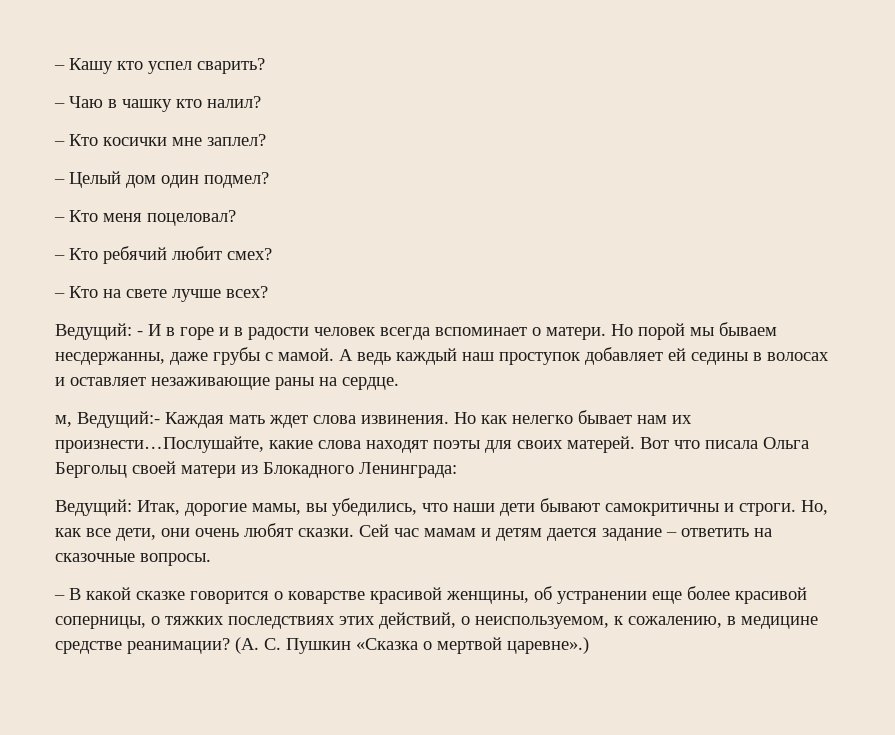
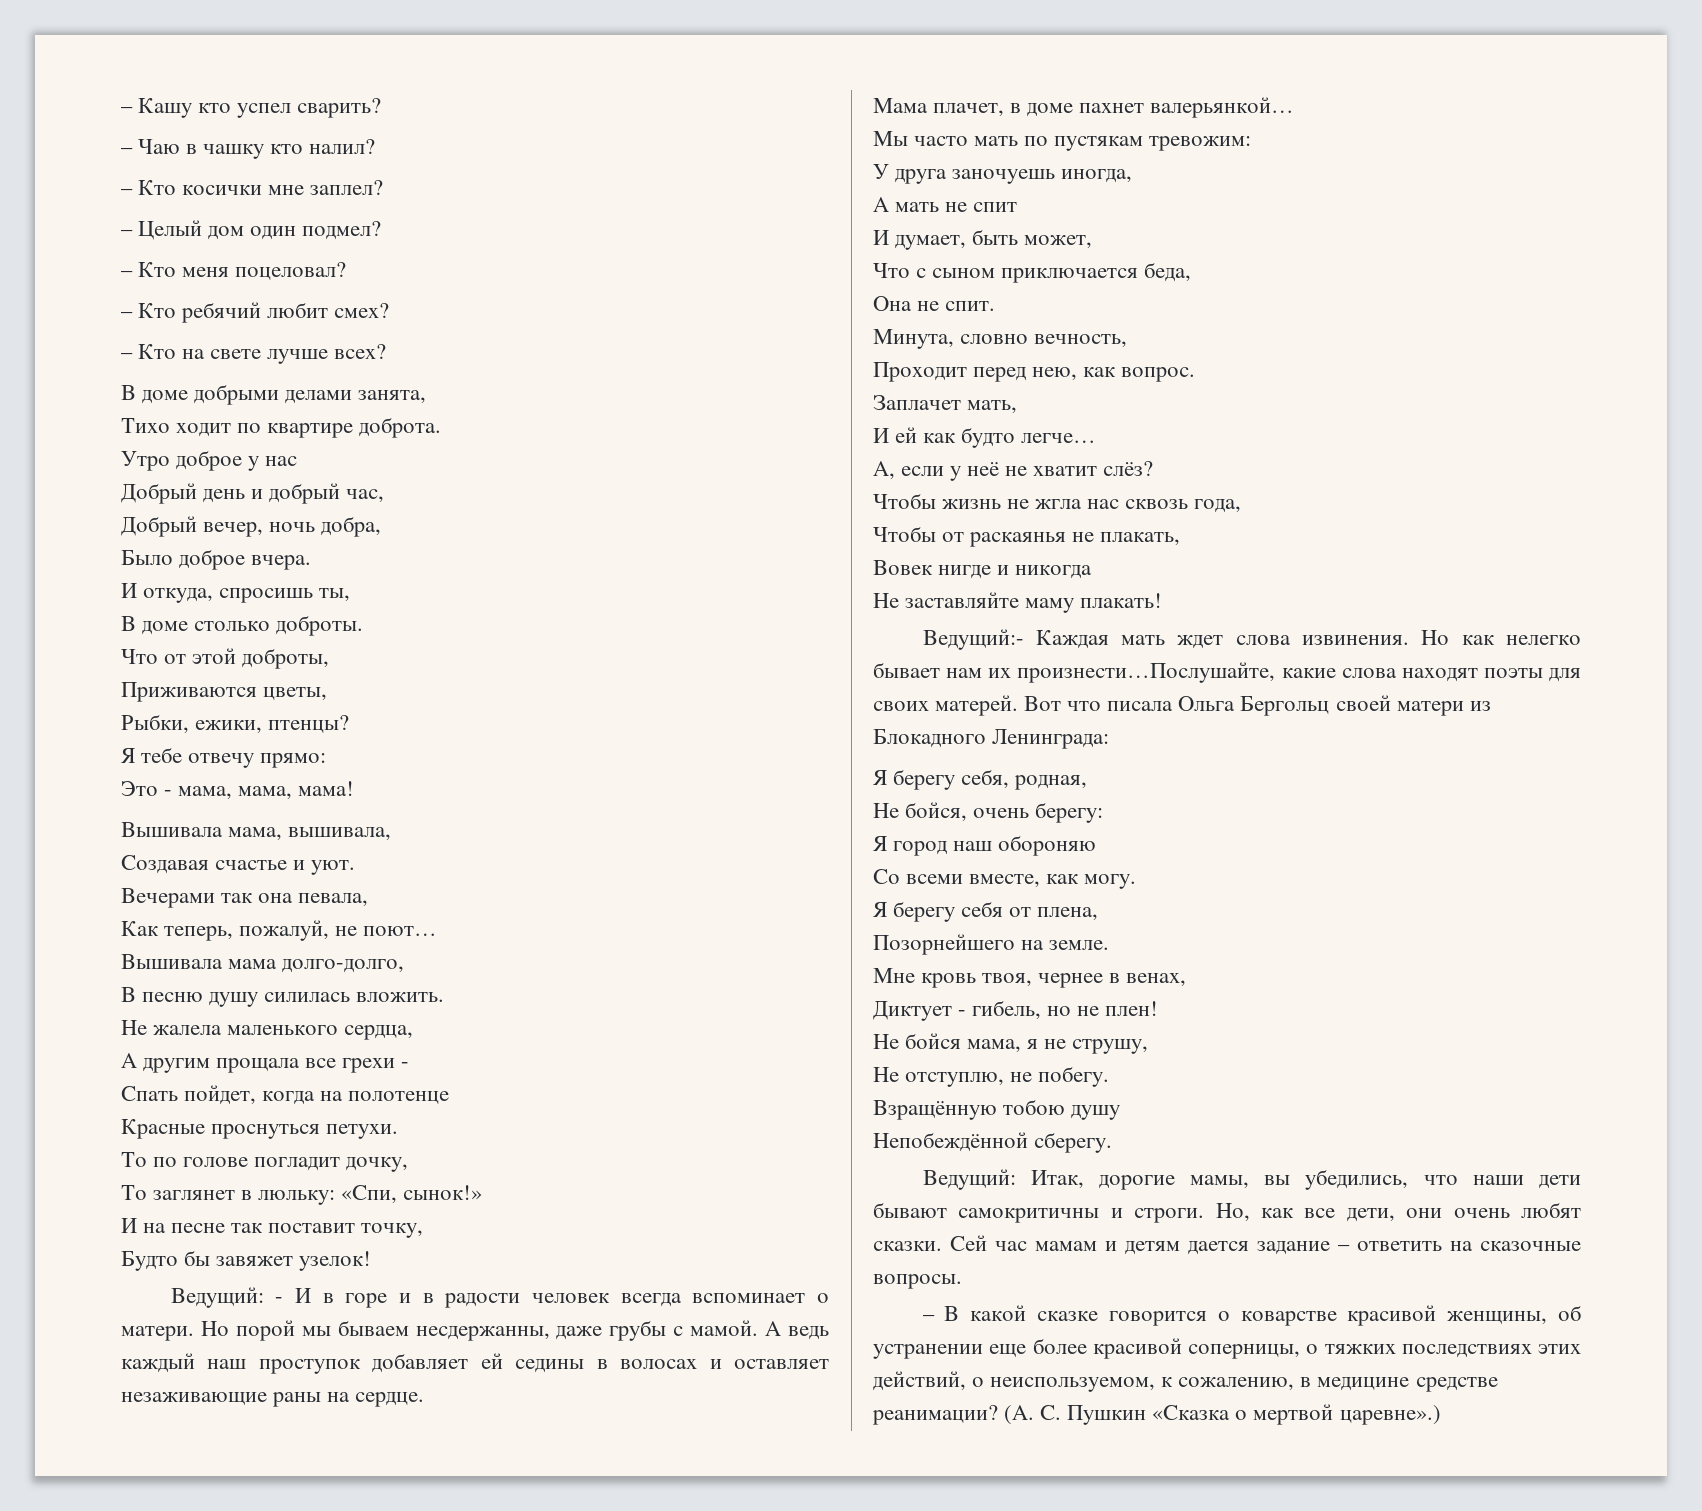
(268, 292) none -> [121,384,427,405] [121,417,442,438] [121,450,298,471] [121,483,385,504] [121,516,382,537] [121,549,312,570] [121,583,351,603] [121,615,364,636] [121,648,330,669] [121,682,328,702] [121,714,350,734] [121,747,327,768] [121,781,355,800] [121,822,392,841] [121,855,356,875] [121,888,369,908] [121,920,438,941] [121,954,405,973] [121,987,445,1007] [121,1020,414,1040] [121,1053,410,1073] [121,1085,450,1105] [121,1119,399,1139] [121,1152,409,1172] [121,1185,483,1205] [121,1218,424,1238] [121,1250,372,1271] // В доме добрыми делами занята, // Тихо ходит по квартире доброта. // Утро доброе у нас // Добрый день и добрый час, // Добрый вечер, ночь добра, // Было доброе вчера. // И откуда, спросишь ты, // В доме столько доброты. // Что от этой доброты, // Приживаются цветы, // Рыбки, ежики, птенцы? // Я тебе отвечу прямо: // Это - мама, мама, мама! // Вышивала мама, вышивала, // Создавая счастье и уют. // Вечерами так она певала, // Как теперь, пожалуй, не поют… // Вышивала мама долго-долго, // В песню душу силилась вложить. // Не жалела маленького сердца, // А другим прощала все грехи - // Спать пойдет, когда на полотенце // Красные проснуться петухи. // То по голове погладит дочку, // То заглянет в люльку: «Спи, сынок!» // И на песне так поставит точку, // Будто бы завяжет узелок!
[55,415,72,427] м, -> [873,97,1295,118] [873,131,1252,151] [873,164,1133,184] [873,197,1018,212] [873,229,1093,250] [873,262,1192,283] [873,296,996,311] [873,329,1128,349] [873,362,1196,382] [873,395,1018,414] [873,427,1097,448] [873,461,1154,481] [873,493,1242,513] [873,526,1181,547] [873,560,1093,579] [873,592,1163,613] Мама плачет, в доме пахнет валерьянкой… // Мы часто мать по пустякам тревожим: // У друга заночуешь иногда, // А мать не спит // И думает, быть может, // Что с сыном приключается беда, // Она не спит. // Минута, словно вечность, // Проходит перед нею, как вопрос. // Заплачет мать, // И ей как будто легче… // А, если у неё не хватит слёз? // Чтобы жизнь не жгла нас сквозь года, // Чтобы от раскаянья не плакать, // Вовек нигде и никогда // Не заставляйте маму плакать! //
(457, 470) none -> [873,769,1088,790] [873,802,1104,823] [873,835,1097,856] [873,869,1137,889] [873,901,1099,922] [873,934,1110,955] [873,968,1187,988] [873,1000,1159,1021] [873,1033,1149,1054] [873,1066,1110,1087] [873,1099,1121,1120] [873,1132,1113,1153] // Я берегу себя, родная, // Не бойся, очень берегу: // Я город наш обороняю // Со всеми вместе, как могу. // Я берегу себя от плена, // Позорнейшего на земле. // Мне кровь твоя, чернее в венах, // Диктует - гибель, но не плен! // Не бойся мама, я не струшу, // Не отступлю, не побегу. // Взращённую тобою душу // Непобеждённой сберегу.

